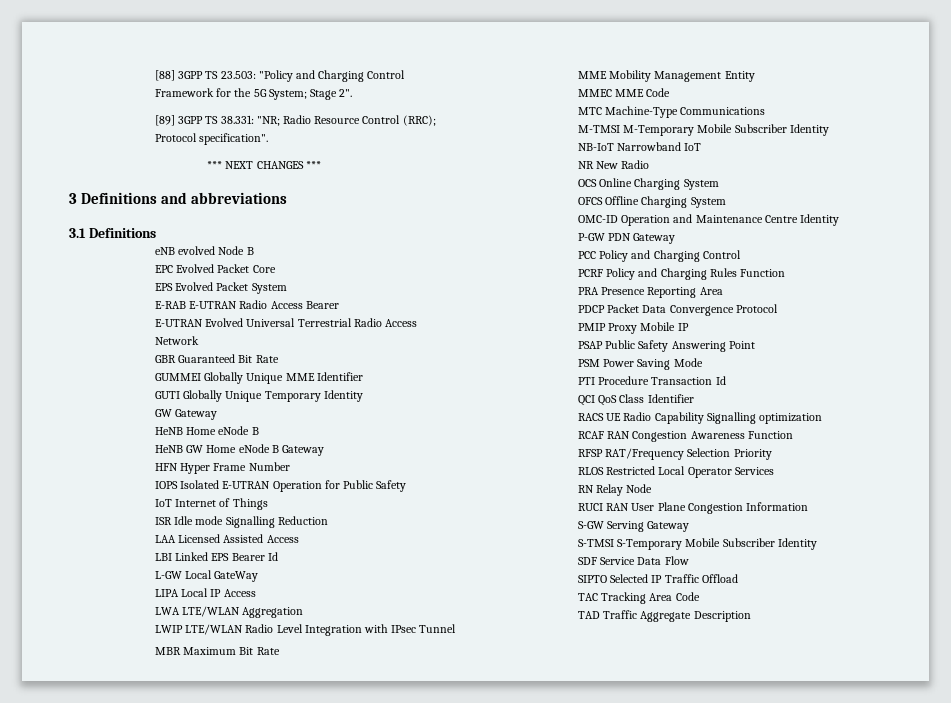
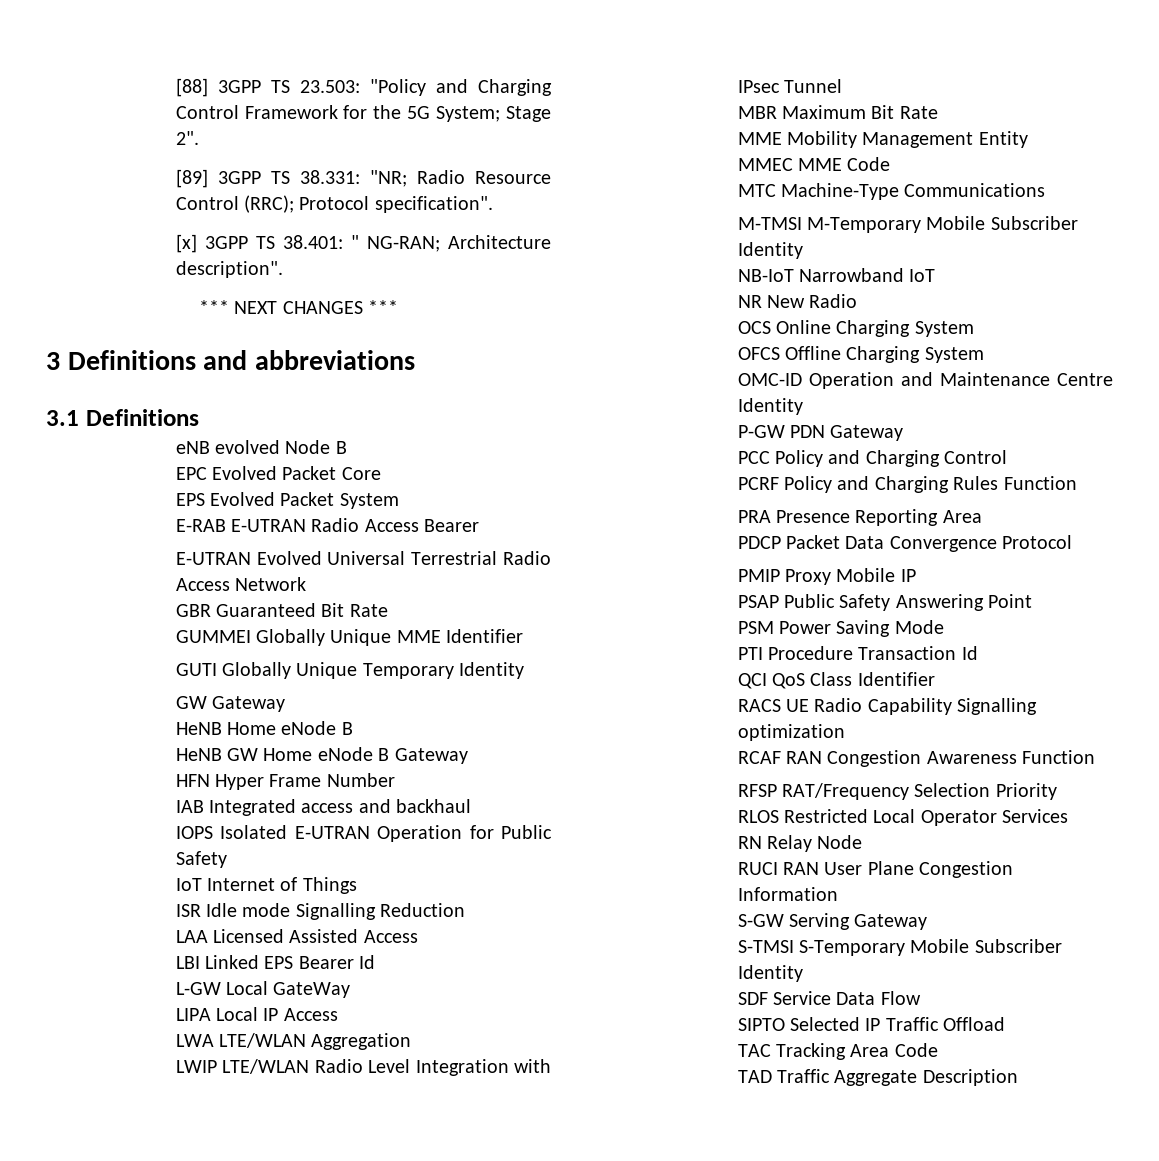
(269, 139) none -> [175,234,551,253] [175,261,283,278] // [x] 3GPP TS 38.401: " NG-RAN; Architecture description".
(290, 466) none -> [175,799,472,816] // IAB Integrated access and backhaul

